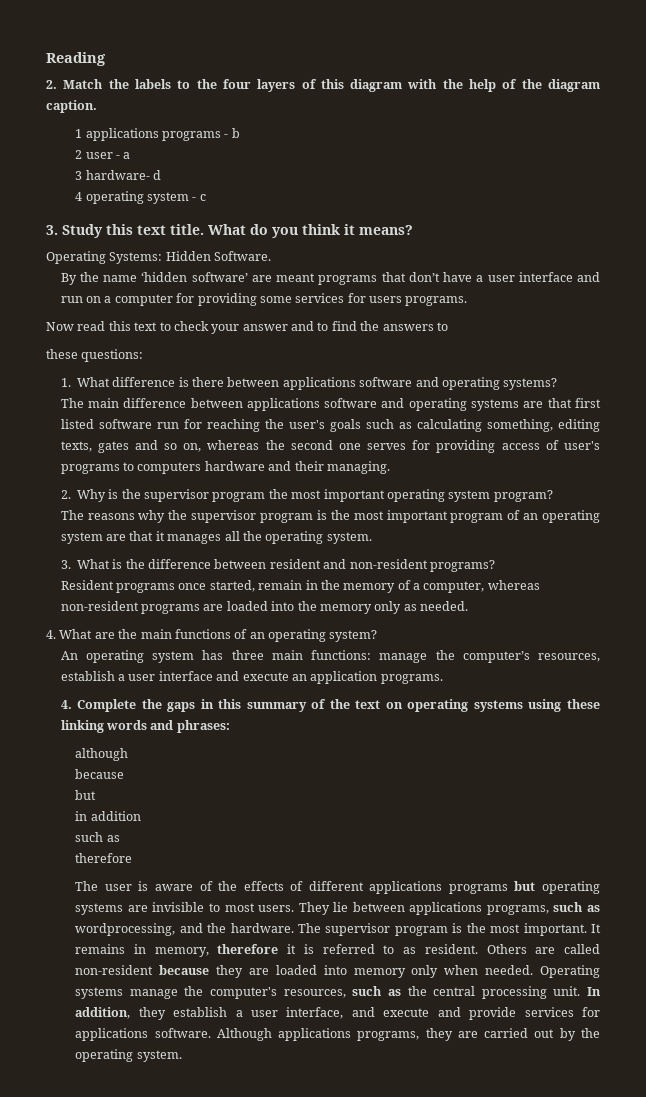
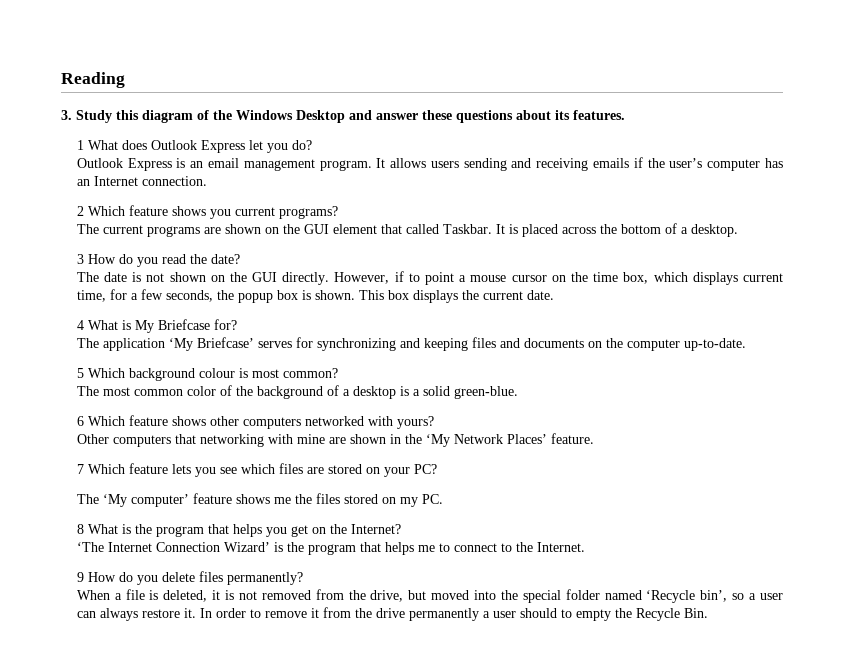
[46,79,600,92] [46,100,97,113] [75,128,240,141] [75,150,131,159] [75,170,162,180] [75,191,206,204] [46,224,413,238] [46,251,272,264] [60,272,600,285] [60,293,468,306] [46,321,448,334] [46,349,144,362] [60,377,558,390] [60,398,601,411] [60,419,600,432] [60,440,601,453] [60,461,390,474] [60,489,553,502] [60,510,601,523] [60,531,372,544] [60,559,495,572] [60,580,540,593] [60,601,469,614] [46,629,378,642] [60,650,600,663] [60,671,443,684] [60,699,600,712] [60,720,230,733] [75,748,129,761] [75,769,125,779] [75,790,97,800] [75,811,141,821] [75,832,120,842] [75,853,133,863] [75,881,601,894] [75,902,601,915] [75,923,601,936] [75,944,600,957] [75,965,601,978] [75,986,601,999] [75,1007,600,1020] [75,1028,600,1041] [75,1049,182,1062] 2. Match the labels to the four layers of this diagram with the help of the diagram caption. // 1 applications programs - b // 2 user - a // 3 hardware- d // 4 operating system - c // 3. Study this text title. What do you think it means? // Operating Systems: Hidden Software. // By the name ‘hidden software’ are meant programs that don’t have a user interface and run on a computer for providing some services for users programs. // Now read this text to check your answer and to find the answers to // these questions: // 1. What difference is there between applications software and operating systems? // The main difference between applications software and operating systems are that first listed software run for reaching the user's goals such as calculating something, editing texts, gates and so on, whereas the second one serves for providing access of user's programs to computers hardware and their managing. // 2. Why is the supervisor program the most important operating system program? // The reasons why the supervisor program is the most important program of an operating system are that it manages all the operating system. // 3. What is the difference between resident and non-resident programs? // Resident programs once started, remain in the memory of a computer, whereas non-resident programs are loaded into the memory only as needed. // 4. What are the main functions of an operating system? // An operating system has three main functions: manage the computer’s resources, establish a user interface and execute an application programs. // 4. Complete the gaps in this summary of the text on operating systems using these linking words and phrases: // although // because // but // in addition // such as // therefore // The user is aware of the effects of different applications programs but operating systems are invisible to most users. They lie between applications programs, such as wordprocessing, and the hardware. The supervisor program is the most important. It remains in memory, therefore it is referred to as resident. Others are called non-resident because they are loaded into memory only when needed. Operating systems manage the computer's resources, such as the central processing unit. In addition, they establish a user interface, and execute and provide services for applications software. Although applications programs, they are carried out by the operating system. -> [61,110,625,123] [76,140,312,153] [76,157,783,171] [76,176,207,186] [76,205,338,219] [76,223,738,237] [76,254,240,267] [76,271,783,285] [76,289,554,303] [76,319,237,333] [76,337,746,351] [76,368,338,381] [76,385,518,399] [76,415,434,429] [76,433,594,447] [76,463,437,477] [76,493,443,507] [76,524,401,537] [76,542,585,555] [76,571,303,585] [76,589,784,603] [76,607,708,621] 3. Study this diagram of the Windows Desktop and answer these questions about its features. // 1 What does Outlook Express let you do? // Outlook Express is an email management program. It allows users sending and receiving emails if the user’s computer has an Internet connection. // 2 Which feature shows you current programs? // The current programs are shown on the GUI element that called Taskbar. It is placed across the bottom of a desktop. // 3 How do you read the date? // The date is not shown on the GUI directly. However, if to point a mouse cursor on the time box, which displays current time, for a few seconds, the popup box is shown. This box displays the current date. // 4 What is My Briefcase for? // The application ‘My Briefcase’ serves for synchronizing and keeping files and documents on the computer up-to-date. // 5 Which background colour is most common? // The most common color of the background of a desktop is a solid green-blue. // 6 Which feature shows other computers networked with yours? // Other computers that networking with mine are shown in the ‘My Network Places’ feature. // 7 Which feature lets you see which files are stored on your PC? // The ‘My computer’ feature shows me the files stored on my PC. // 8 What is the program that helps you get on the Internet? // ‘The Internet Connection Wizard’ is the program that helps me to connect to the Internet. // 9 How do you delete files permanently? // When a file is deleted, it is not removed from the drive, but moved into the special folder named ‘Recycle bin’, so a user can always restore it. In order to remove it from the drive permanently a user should to empty the Recycle Bin.

